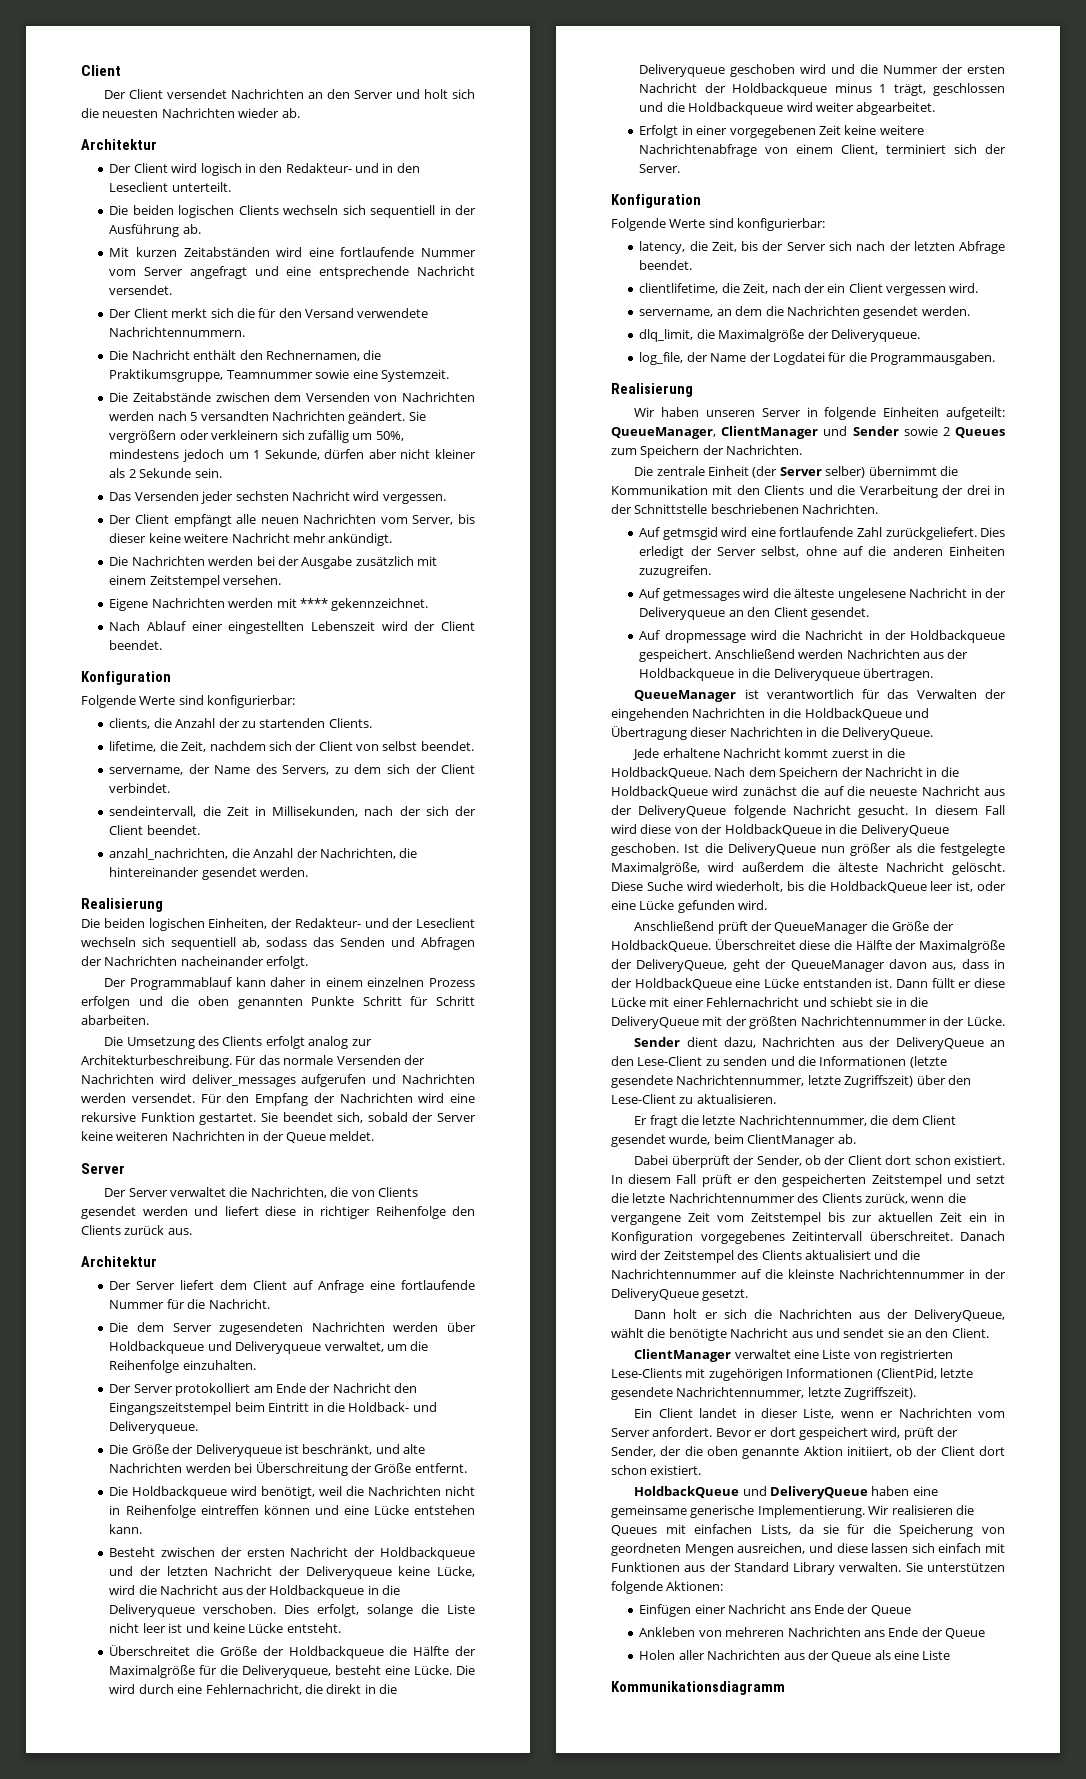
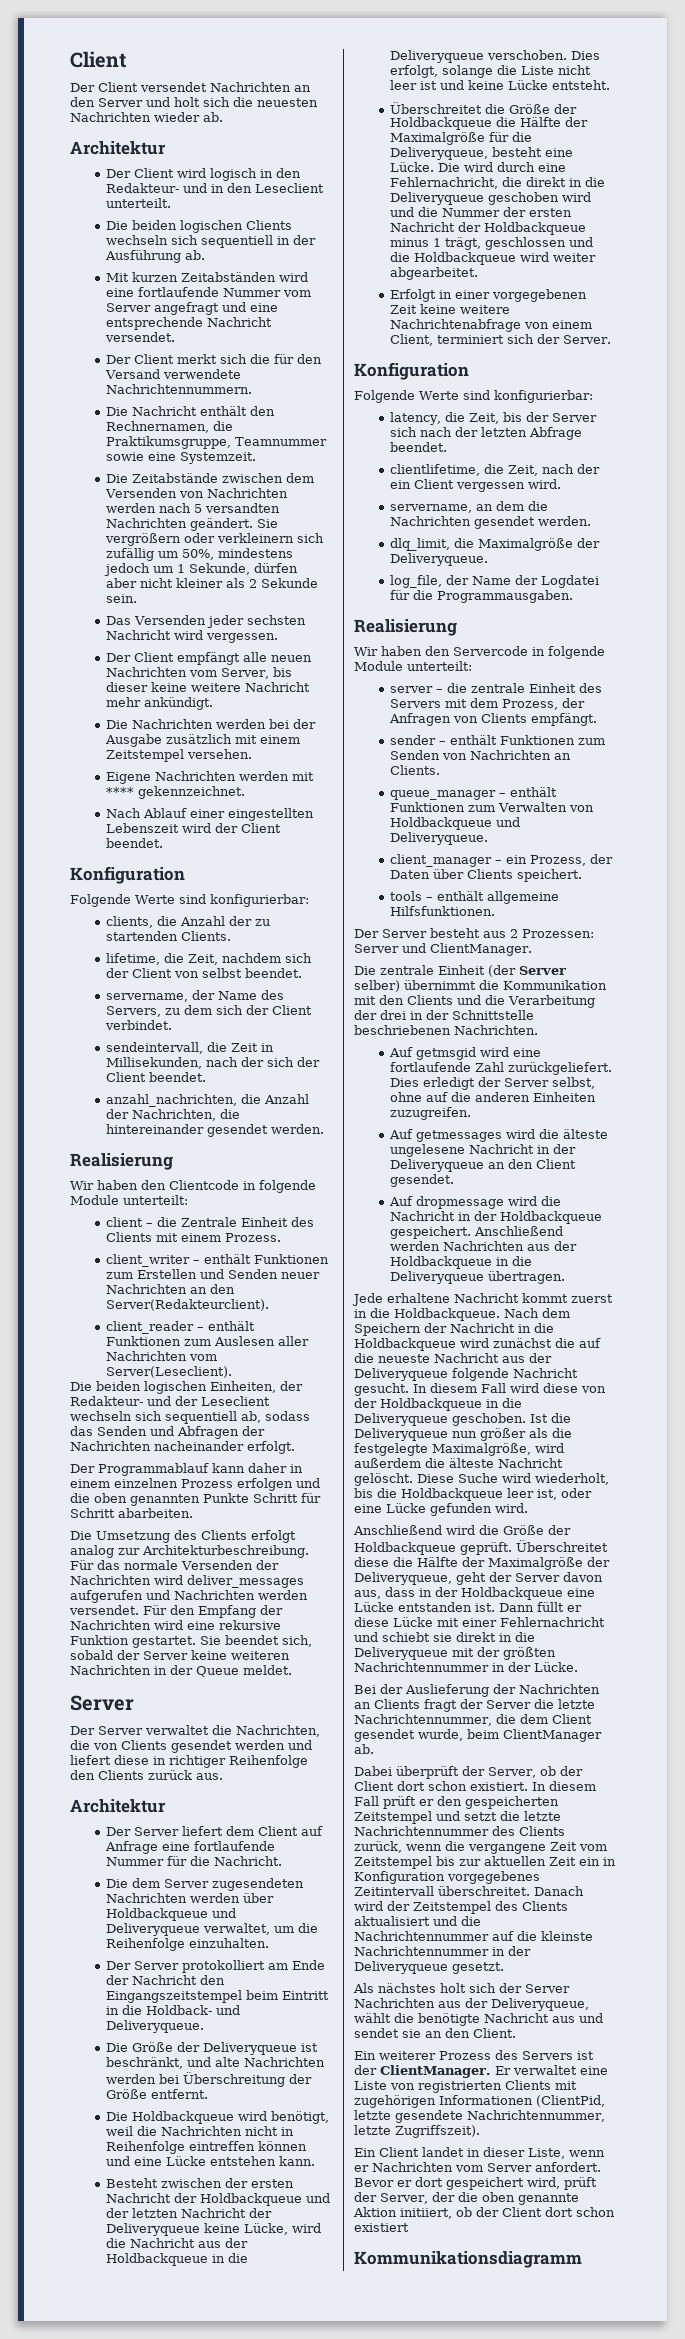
(163, 905) none -> [70,1180,316,1193] [70,1195,188,1205] [106,1217,315,1227] [106,1232,282,1242] [106,1254,330,1267] [106,1269,321,1279] [106,1284,236,1294] [106,1299,270,1311] [106,1321,256,1334] [106,1336,310,1346] [106,1351,218,1361] [106,1366,233,1378] // Wir haben den Clientcode in folgende Module unterteilt: // client – die Zentrale Einheit des Clients mit einem Prozess. // client_writer – enthält Funktionen zum Erstellen und Senden neuer Nachrichten an den Server(Redakteurclient). // client_reader – enthält Funktionen zum Auslesen aller Nachrichten vom Server(Leseclient).
[705,407,1005,420] [611,426,1005,439] [611,445,803,458] unseren Server in folgende Einheiten aufgeteilt: QueueManager, ClientManager und Sender sowie 2 Queues zum Speichern der Nachrichten. -> [425,646,605,659] [354,661,472,671] [390,683,603,693] [390,698,586,710] [389,713,598,726] [390,735,606,745] [390,750,572,760] [390,765,441,775] [390,787,558,800] [390,802,595,812] [390,817,521,830] [390,832,489,845] [390,854,614,867] [390,869,583,882] [390,891,560,904] [390,906,496,916] [354,928,594,938] [354,943,532,956] den Servercode in folgende Module unterteilt: // server – die zentrale Einheit des Servers mit dem Prozess, der Anfragen von Clients empfängt. // sender – enthält Funktionen zum Senden von Nachrichten an Clients. // queue_manager – enthält Funktionen zum Verwalten von Holdbackqueue und Deliveryqueue. // client_manager – ein Prozess, der Daten über Clients speichert. // tools – enthält allgemeine Hilfsfunktionen. // Der Server besteht aus 2 Prozessen: Server und ClientManager.
[634,689,1006,702] [611,708,929,721] [611,726,933,740] // QueueManager ist verantwortlich für das Verwalten der eingehenden Nachrichten in die HoldbackQueue und Übertragung dieser Nachrichten in die DeliveryQueue. -> (566, 1277) none
[611,767,711,779] HoldbackQueue. -> [394,1308,500,1321] Holdbackqueue.
[611,786,708,798] HoldbackQueue -> [354,1338,456,1351] Holdbackqueue
[638,805,727,818] DeliveryQueue -> [354,1368,448,1381] Deliveryqueue
[724,824,949,837] HoldbackQueue in die DeliveryQueue -> [380,1398,522,1411] [354,1413,448,1426] Holdbackqueue in die Deliveryqueue
[727,843,816,856] DeliveryQueue -> [354,1428,448,1441] Deliveryqueue
[829,881,927,893] HoldbackQueue -> [401,1488,503,1501] Holdbackqueue
[717,921,954,934] [611,940,711,952] prüft der QueueManager die Größe der HoldbackQueue. -> [446,1525,571,1535] [354,1542,512,1555] wird die Größe der Holdbackqueue geprüft.
[636,959,728,972] DeliveryQueue, -> [354,1572,452,1585] Deliveryqueue,
[790,960,885,972] QueueManager -> [515,1573,560,1582] Server
[634,978,732,990] HoldbackQueue -> [461,1587,563,1600] Holdbackqueue
[895,997,928,1007] [611,1016,699,1029] in die DeliveryQueue -> [456,1632,535,1642] [354,1647,448,1660] direkt in die Deliveryqueue
[634,1037,1005,1050] [611,1056,947,1068] [611,1075,971,1088] [611,1094,776,1104] [634,1115,678,1128] Sender dient dazu, Nachrichten aus der DeliveryQueue an den Lese-Client zu senden und die Informationen (letzte gesendete Nachrichtennummer, letzte Zugriffszeit) über den Lese-Client zu aktualisieren. // Er fragt -> [354,1684,600,1697] [354,1699,531,1712] Bei der Auslieferung der Nachrichten an Clients fragt der Server
[756,1155,802,1166] Sender, -> [488,1767,536,1778] Server,
[611,1288,699,1301] DeliveryQueue -> [354,1961,448,1974] Deliveryqueue
[634,1309,1005,1322] Dann holt er sich die Nachrichten aus der DeliveryQueue, -> [353,1983,570,1993] [354,1998,589,2011] Als nächstes holt sich der Server Nachrichten aus der Deliveryqueue,
[634,1349,732,1362] ClientManager -> [354,2050,594,2060] [354,2065,511,2078] Ein weiterer Prozess des Servers ist der ClientManager. Er
[611,1368,682,1378] Lese-Clients -> [505,2080,551,2090] Clients
[611,1446,656,1457] Sender, -> [380,2193,428,2204] Server,
[650,1465,702,1475] [634,1486,938,1499] [611,1505,974,1518] [611,1524,1005,1537] [611,1543,1005,1556] [611,1562,1005,1575] [611,1581,724,1594] [639,1604,911,1617] [639,1627,986,1639] [639,1650,951,1662] existiert. // HoldbackQueue und DeliveryQueue haben eine gemeinsame generische Implementierung. Wir realisieren die Queues mit einfachen Lists, da sie für die Speicherung von geordneten Mengen ausreichen, und diese lassen sich einfach mit Funktionen aus der Standard Library verwalten. Sie unterstützen folgende Aktionen: // Einfügen einer Nachricht ans Ende der Queue // Ankleben von mehreren Nachrichten ans Ende der Queue // Holen aller Nachrichten aus der Queue als eine Liste -> [354,2223,409,2232] existiert

